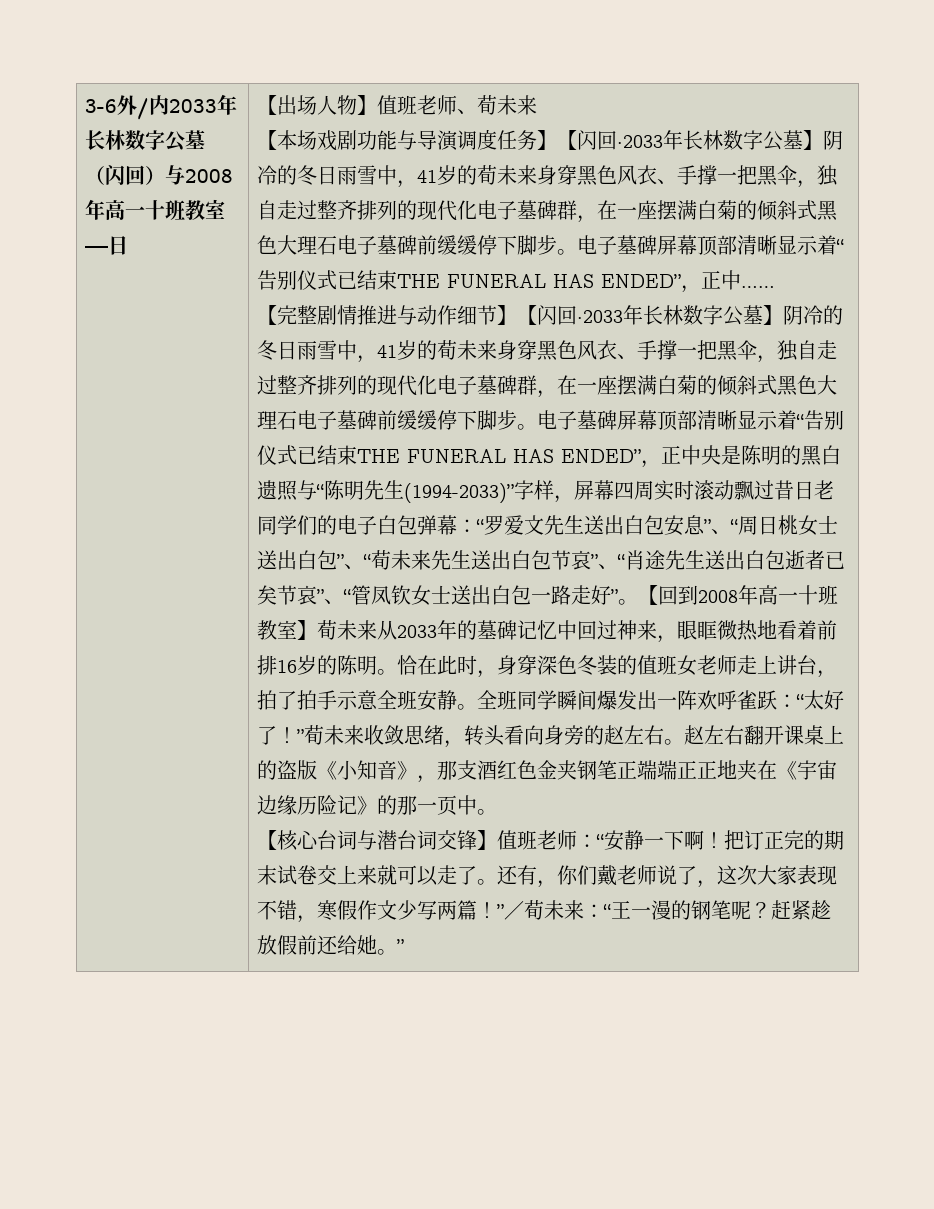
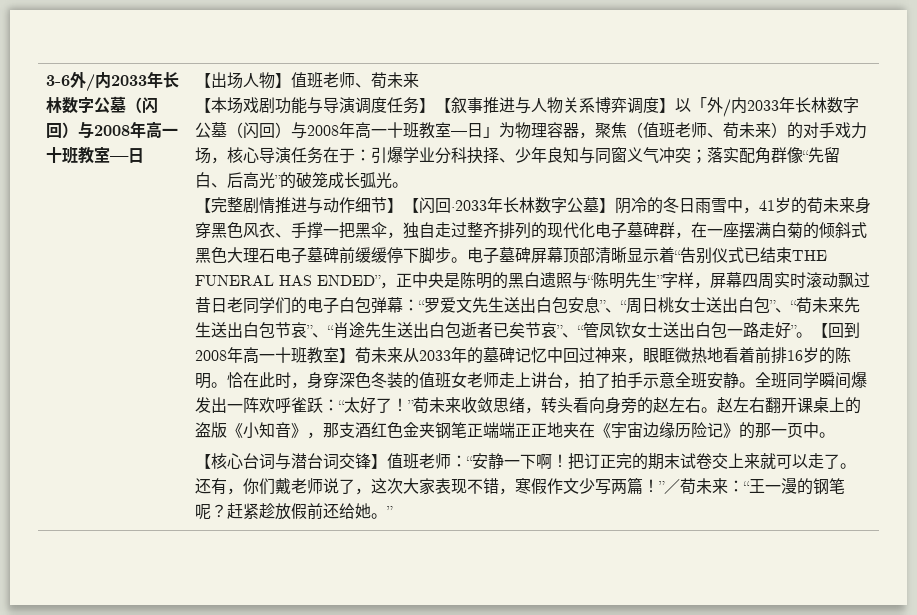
[577,130,844,151] [257,165,839,188] [257,200,839,223] [257,235,845,256] [257,270,776,293] 闪回·2033年长林数字公墓】阴冷的冬日雨雪中，41岁的荀未来身穿黑色风衣、手撑一把黑伞，独自走过整齐排列的现代化电子墓碑群，在一座摆满白菊的倾斜式黑色大理石电子墓碑前缓缓停下脚步。电子墓碑屏幕顶部清晰显示着“告别仪式已结束THE FUNERAL HAS ENDED”，正中…… -> [450,97,859,117] [194,122,867,139] [194,147,840,164] [194,172,408,189] 叙事推进与人物关系博弈调度】以「外/内2033年长林数字公墓（闪回）与2008年高一十班教室—日」为物理容器，聚焦（值班老师、荀未来）的对手戏力场，核心导演任务在于：引爆学业分科抉择、少年良知与同窗义气冲突；落实配角群像“先留白、后高光”的破笼成长弧光。
[404,483,515,503] (1994-2033)” -> [656,275,663,286] ”

